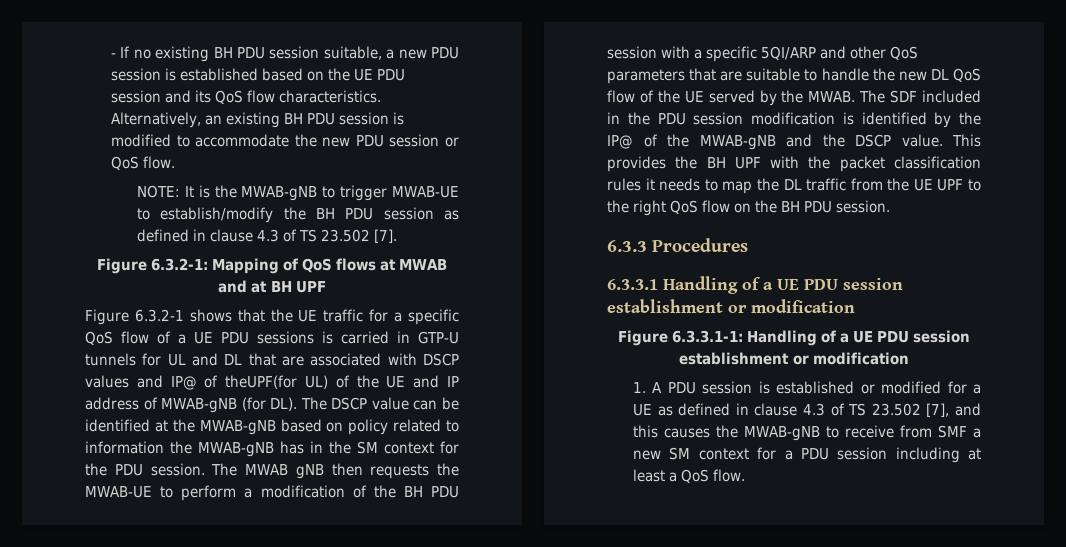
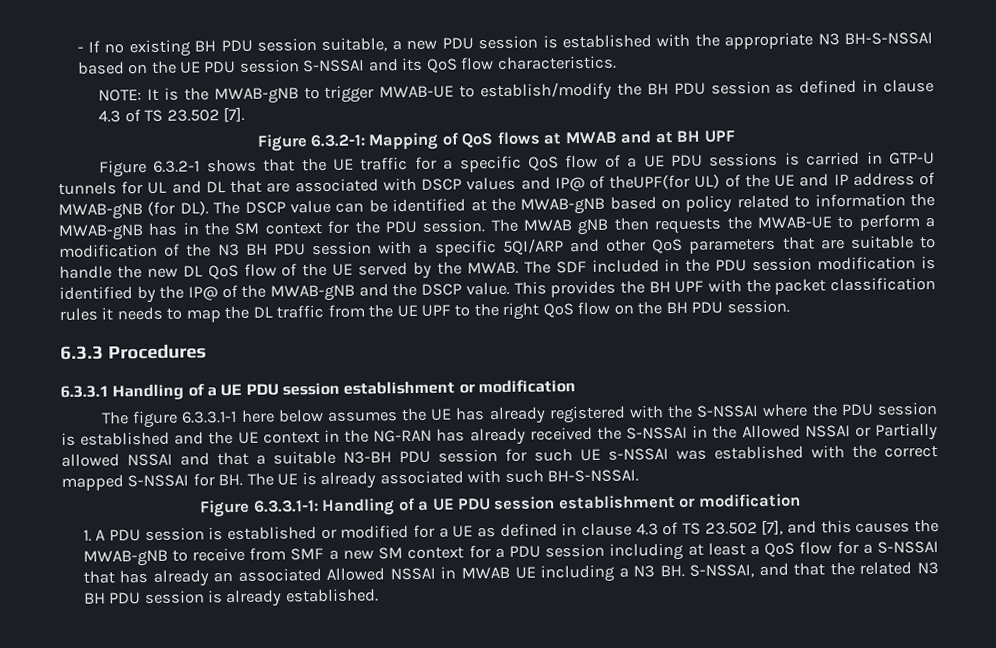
(259, 74) none -> [656,32,934,50] with the appropriate N3 BH-S-NSSAI
(162, 96) none -> [302,59,366,73] S-NSSAI
[111,112,405,128] [111,134,460,147] [111,156,176,170] Alternatively, an existing BH PDU session is modified to accommodate the new PDU session or QoS flow. -> (617, 62) none
(396, 491) none -> [217,243,240,257] N3
(855, 306) none -> [101,402,939,429] [61,423,938,446] [61,444,938,467] [61,469,640,491] // The figure 6.3.3.1-1 here below assumes the UE has already registered with the S-NSSAI where the PDU session is established and the UE context in the NG-RAN has already received the S-NSSAI in the Allowed NSSAI or Partially allowed NSSAI and that a suitable N3-BH PDU session for such UE s-NSSAI was established with the correct mapped S-NSSAI for BH. The UE is already associated with such BH-S-NSSAI.
[713,469,746,482] flow. -> [799,540,939,555] [82,561,940,587] [83,588,379,608] flow for a S-NSSAI that has already an associated Allowed NSSAI in MWAB UE including a N3 BH. S-NSSAI, and that the related N3 BH PDU session is already established.

